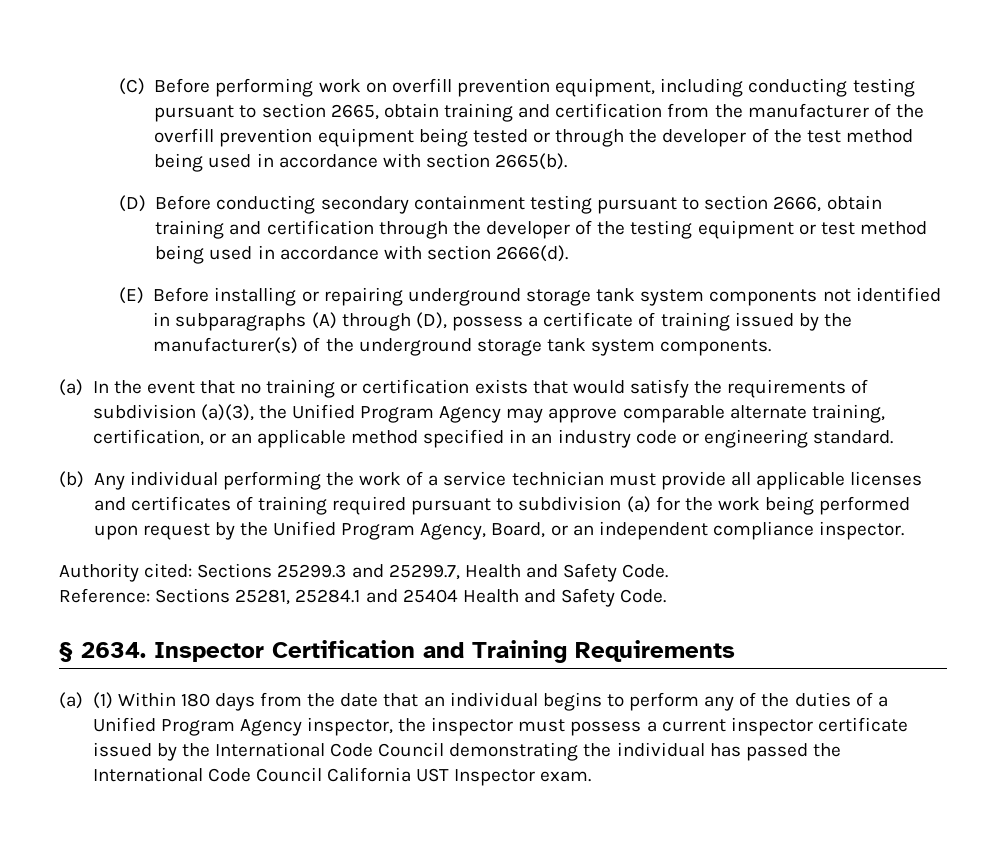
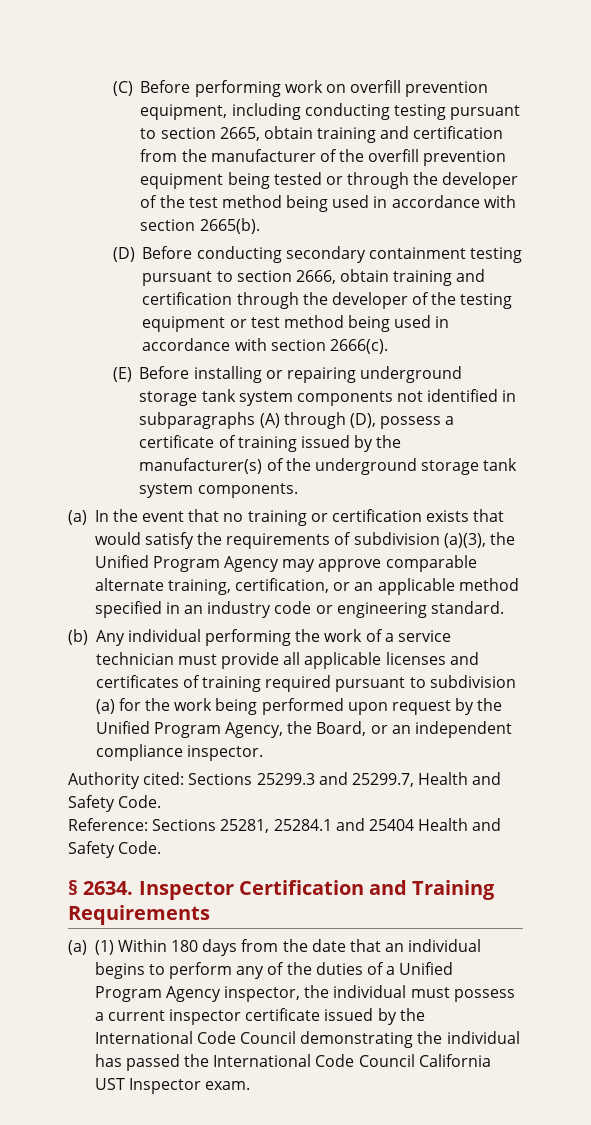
[496,245,569,262] 2666(d). -> [329,339,388,354] 2666(c).
(487, 531) none -> [287,721,313,734] the
[431,717,514,736] inspector -> [333,985,407,998] individual

